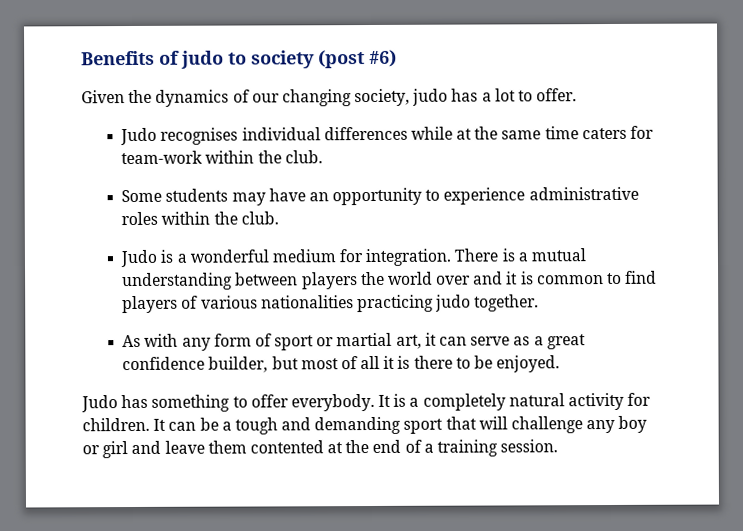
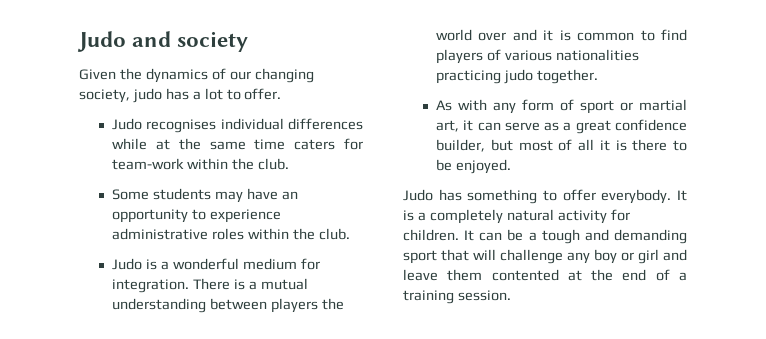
[81,50,247,69] Benefits of judo to -> [77,31,172,52] Judo and
[318,49,397,69] (post #6) -> (249, 41) none

